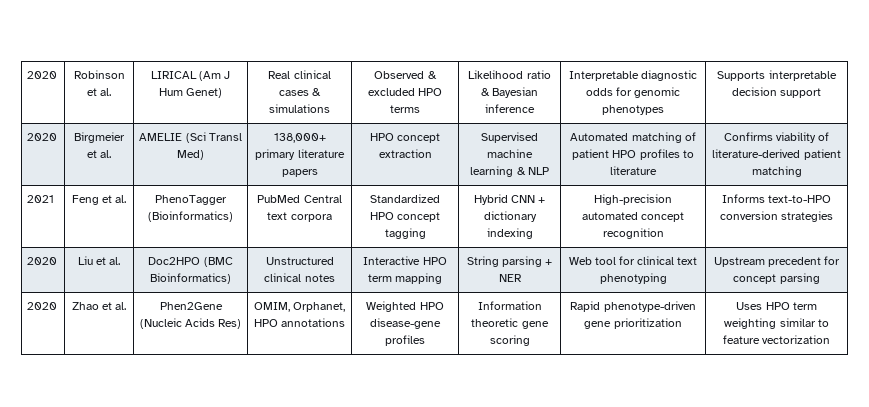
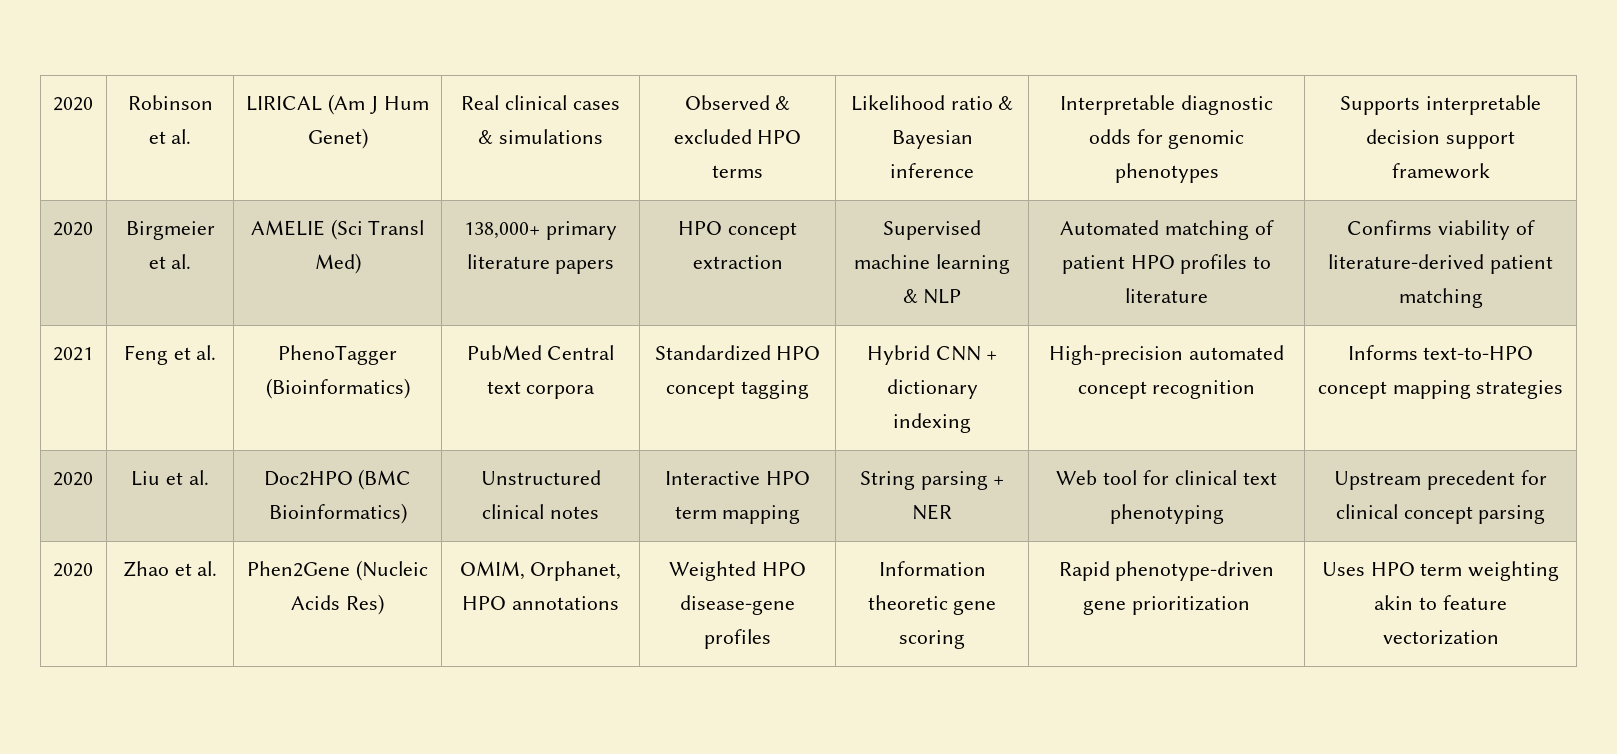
(822, 93) none -> [1391,163,1490,179] framework
[719,211,778,220] conversion -> [1317,380,1471,399] concept mapping
(841, 260) none -> [1335,504,1398,519] clinical
[779,318,816,327] similar -> [1374,595,1414,610] akin

